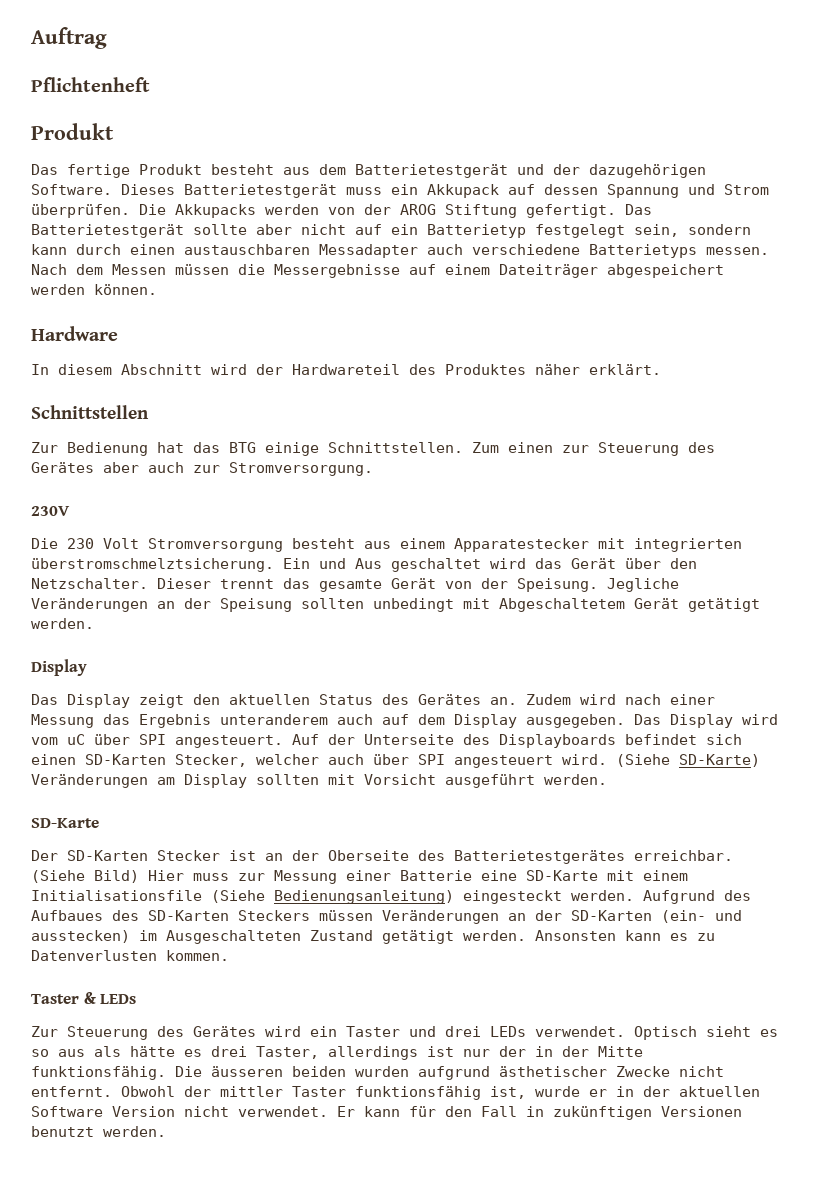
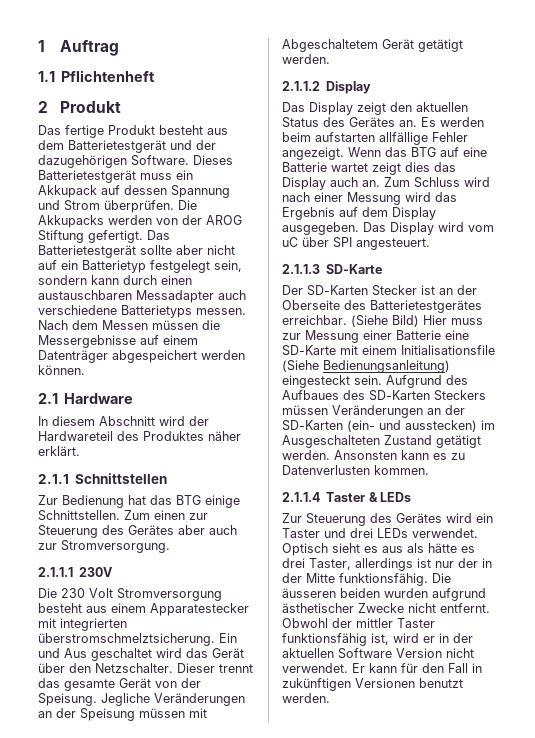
(31, 38) none -> [38,40,45,52] 1
(107, 38) none -> [38,71,55,82] 1.1
(150, 84) none -> [38,101,48,113] 2
[499,264,598,278] Dateiträger -> [38,350,108,363] Datenträger
(157, 289) none -> [38,393,58,404] 2.1
(661, 369) none -> [38,474,69,484] 2.1.1
(373, 469) none -> [38,567,73,577] 2.1.1.1
[301,598,454,612] sollten unbedingt -> [139,708,185,718] müssen
(94, 623) none -> [282,81,320,91] 2.1.1.2
[526,694,571,705] Zudem -> [421,117,484,127] [282,132,468,145] [282,147,487,160] [282,162,456,175] [282,177,460,190] Es werden beim aufstarten allfällige Fehler angezeigt. Wenn das BTG auf eine Batterie wartet zeigt dies das Display auch an. Zum Schluss
(94, 721) none -> [405,192,431,202] wird
[220,714,373,725] unteranderem auch -> (335, 213) none
[292,734,742,748] [31,754,760,768] [31,774,607,788] Auf der Unterseite des Displayboards befindet sich einen SD-Karten Stecker, welcher auch über SPI angesteuert wird. (Siehe SD-Karte) Veränderungen am Display sollten mit Vorsicht ausgeführt werden. // -> [282,264,320,274] // 2.1.1.3
[571,890,634,901] werden. -> [354,375,382,385] sein.
(229, 955) none -> [282,492,320,502] 2.1.1.4
[31,1049,49,1057] so -> (378, 549) none
[535,1086,580,1097] wurde -> [393,633,419,643] wird

